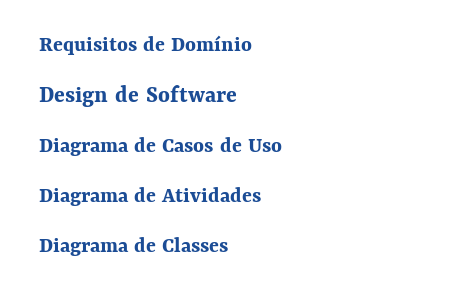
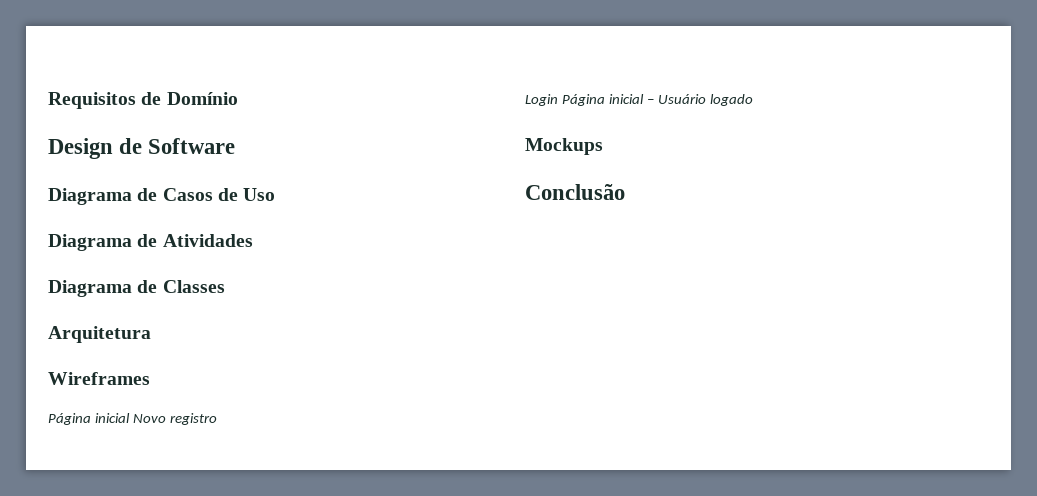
(229, 244) none -> [48,326,151,343] [48,372,150,385] [48,413,217,425] [525,94,753,106] [525,138,603,155] [525,184,625,200] // Arquitetura // Wireframes // Página inicial Novo registro // Login Página inicial – Usuário logado // Mockups // Conclusão

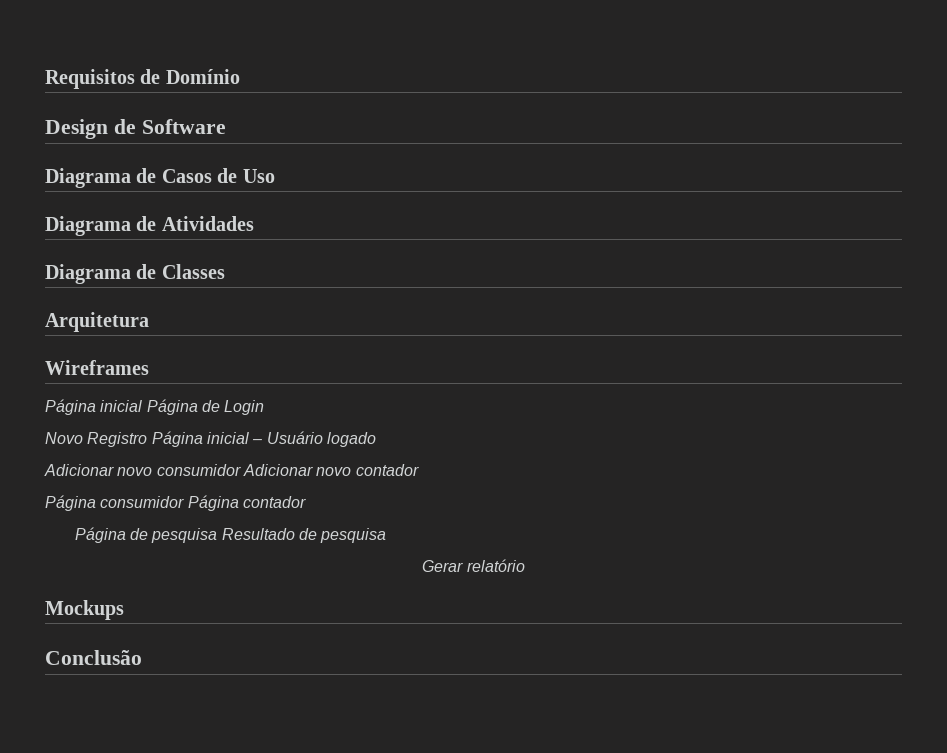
[132,413,217,425] [525,94,558,106] Novo registro // Login -> [146,399,265,415] [45,432,148,447] Página de Login // Novo Registro
(753, 100) none -> [44,464,419,476] [45,495,306,511] [74,527,387,543] [422,559,525,572] // Adicionar novo consumidor Adicionar novo contador // Página consumidor Página contador // Página de pesquisa Resultado de pesquisa // Gerar relatório

